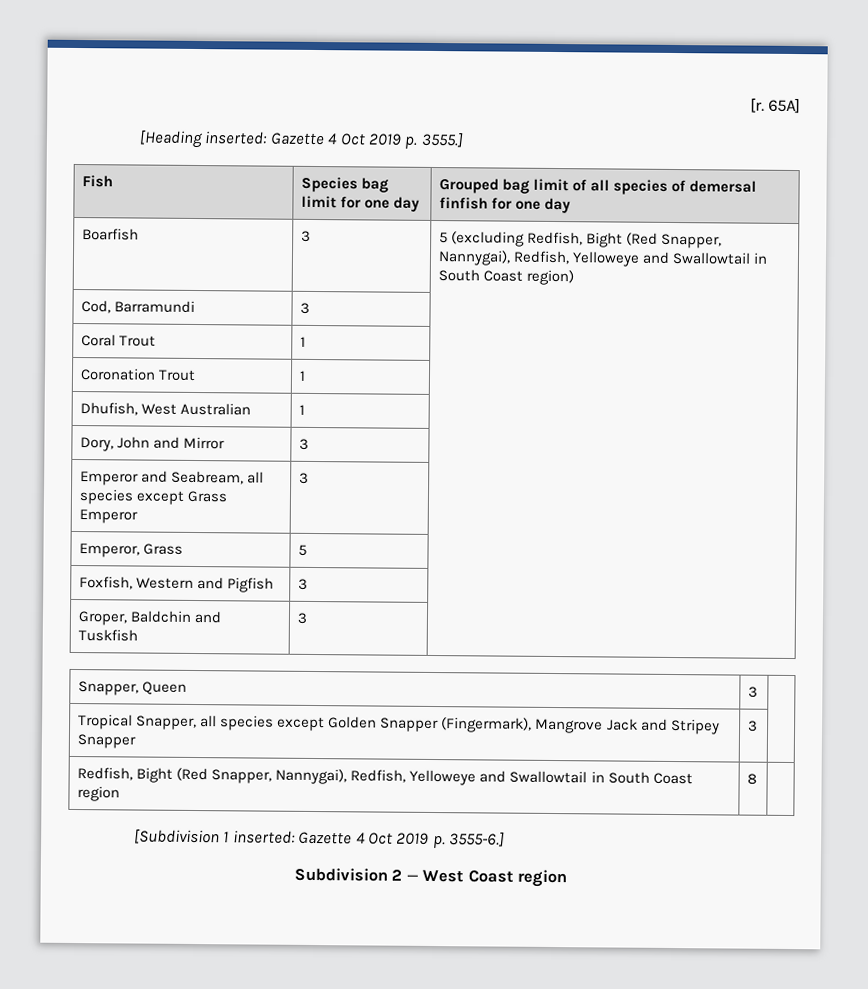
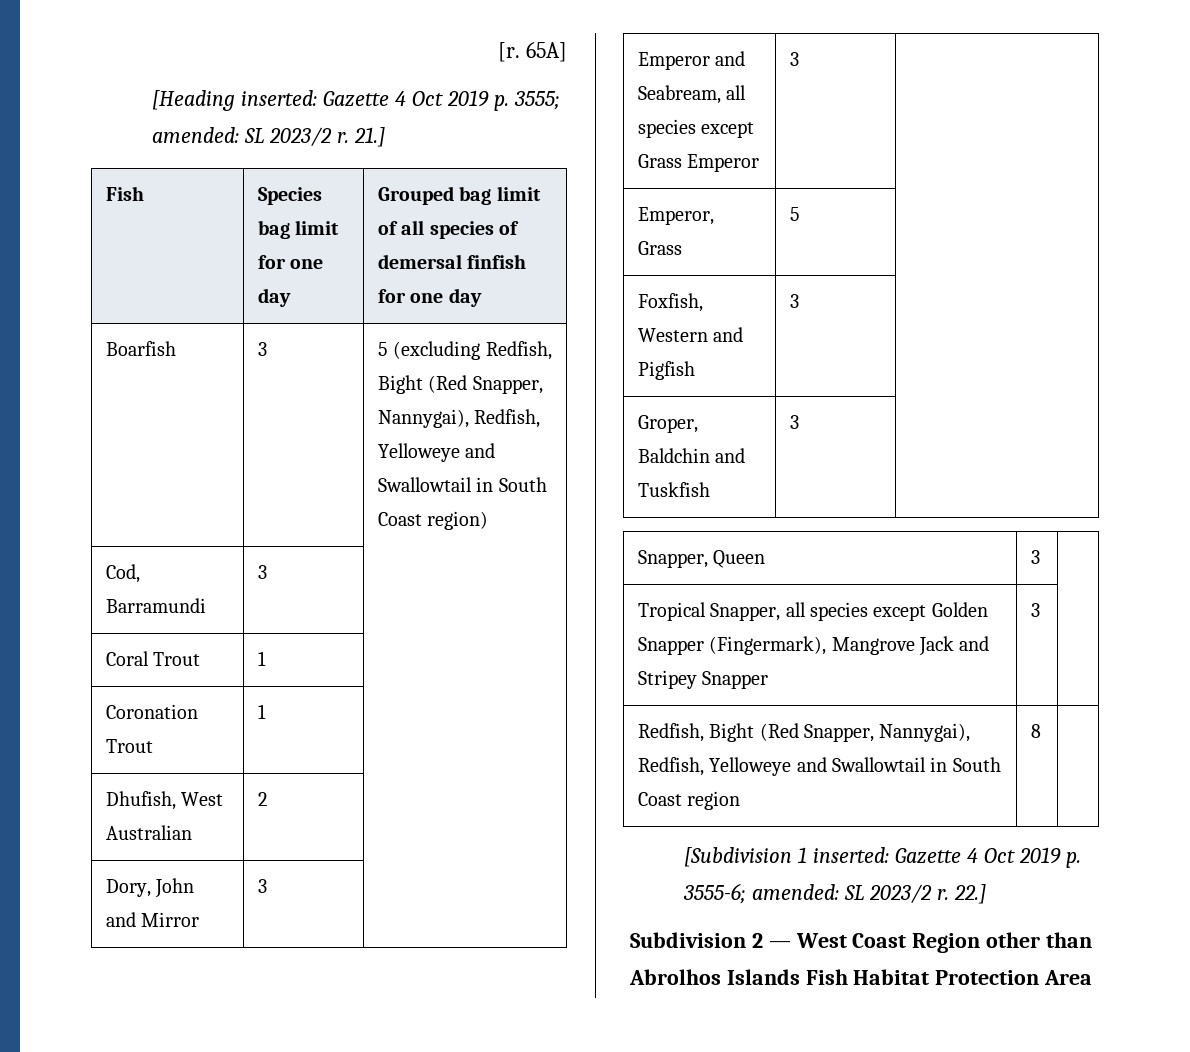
[420,131,464,148] 3555.] -> [513,91,560,110] [152,127,386,147] 3555; amended: SL 2023/2 r. 21.]
[299,404,306,415] 1 -> [257,792,267,806] 2
[449,831,506,847] 3555-6.] -> [683,883,987,904] 3555-6; amended: SL 2023/2 r. 22.]
[517,869,568,888] region -> [912,932,1093,953] [628,969,1093,985] Region other than Abrolhos Islands Fish Habitat Protection Area

